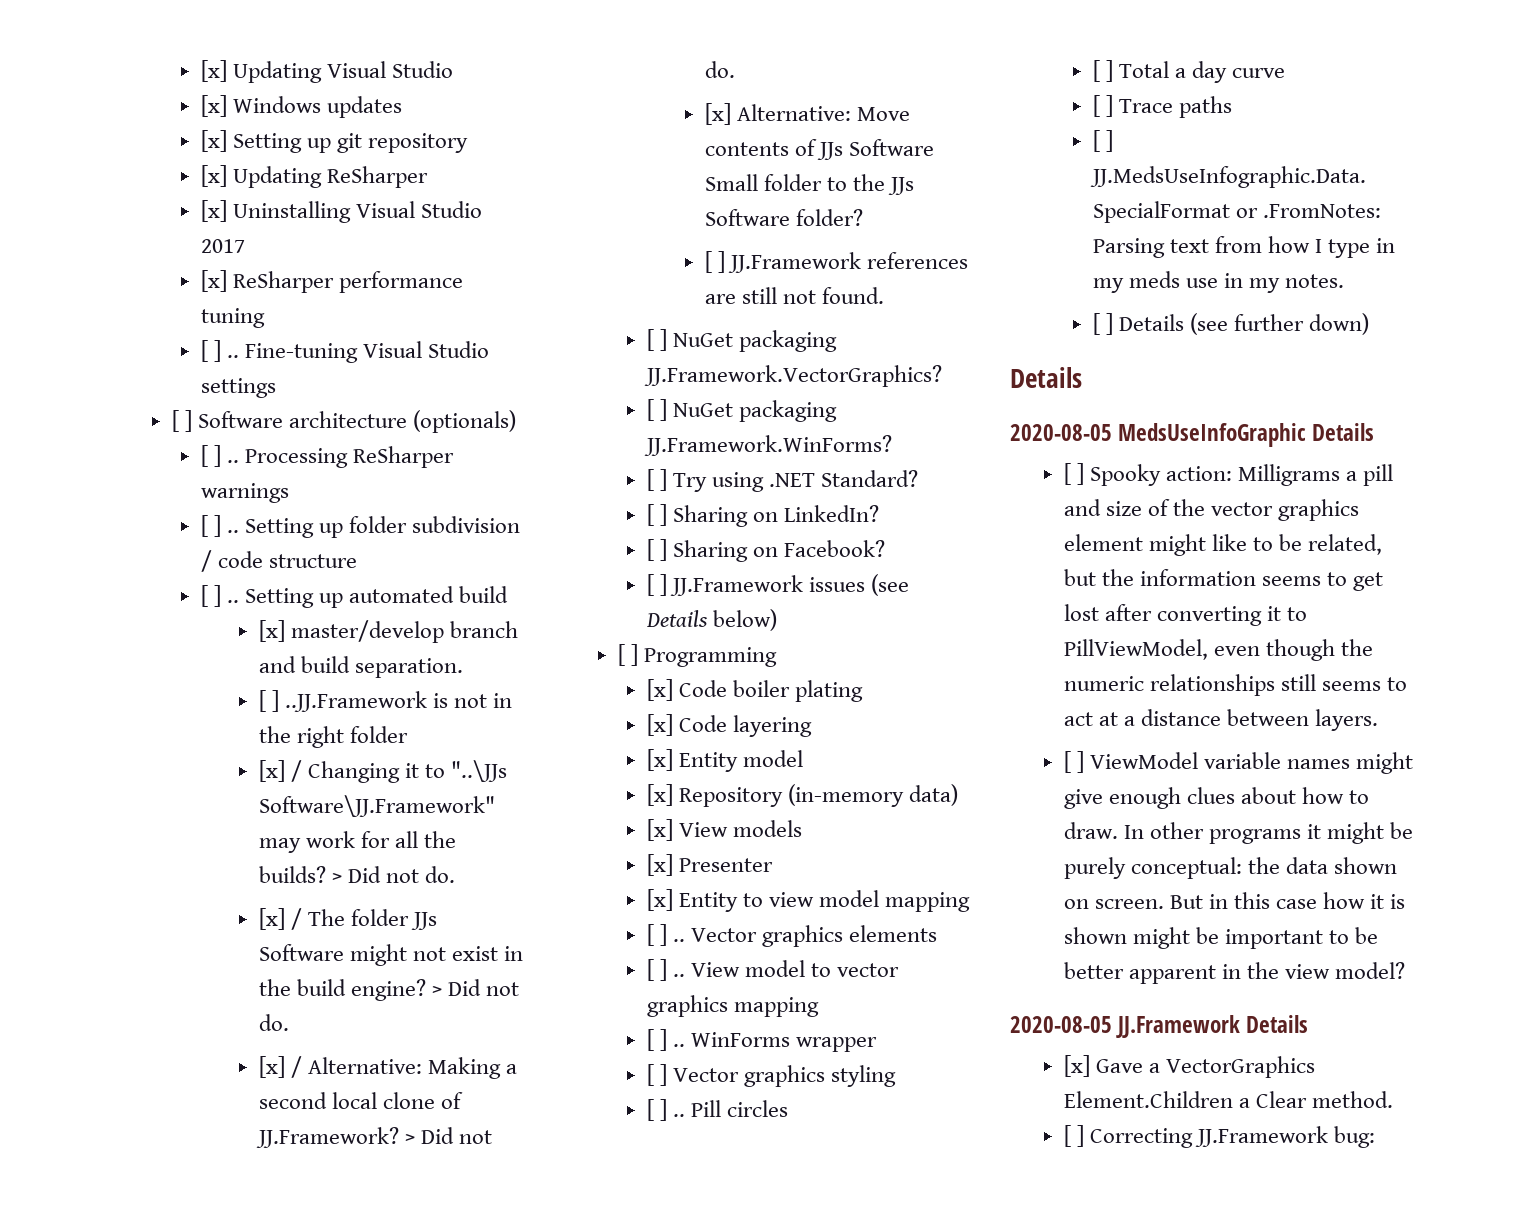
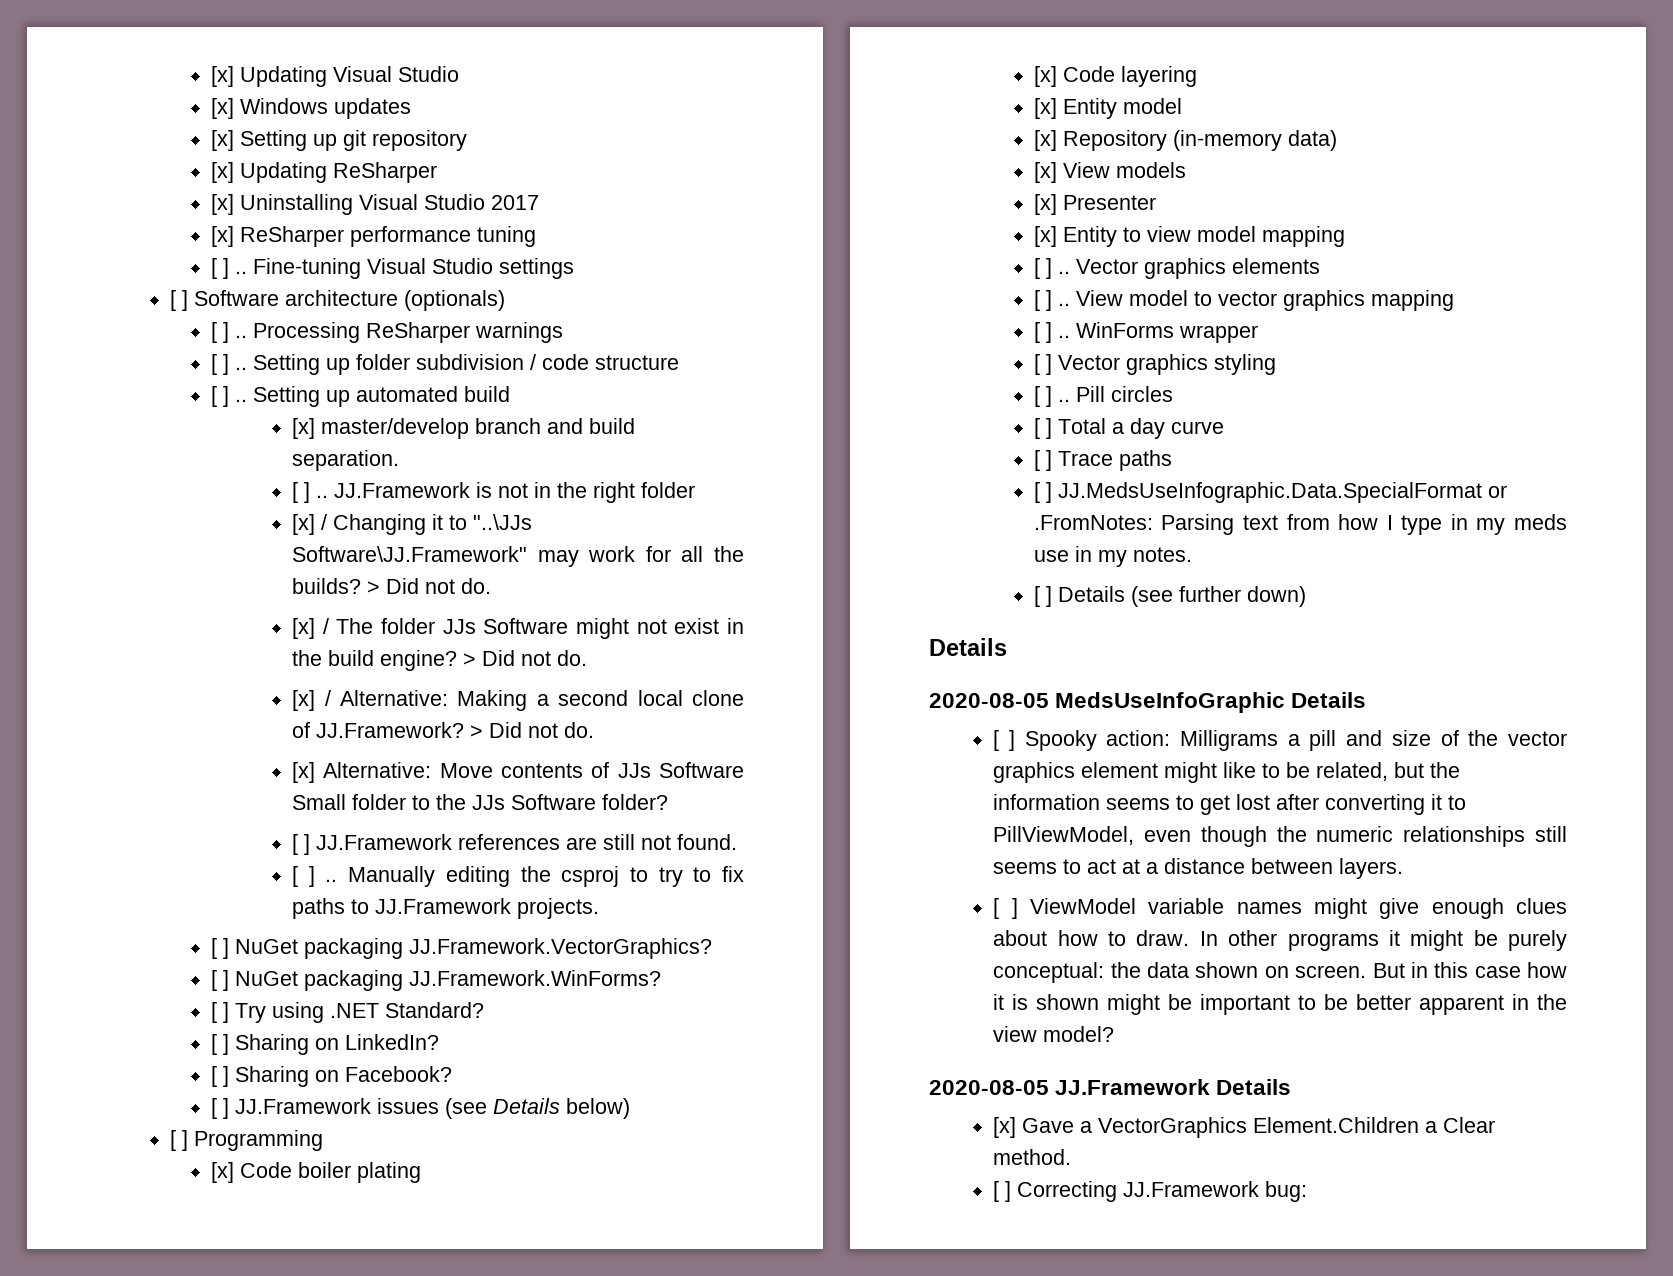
[284,691,427,712] ..JJ.Framework -> [316,482,471,498] .. JJ.Framework
(884, 295) none -> [292,866,744,887] [292,898,600,919] // [ ] .. Manually editing the csproj to try to fix paths to JJ.Framework projects.

